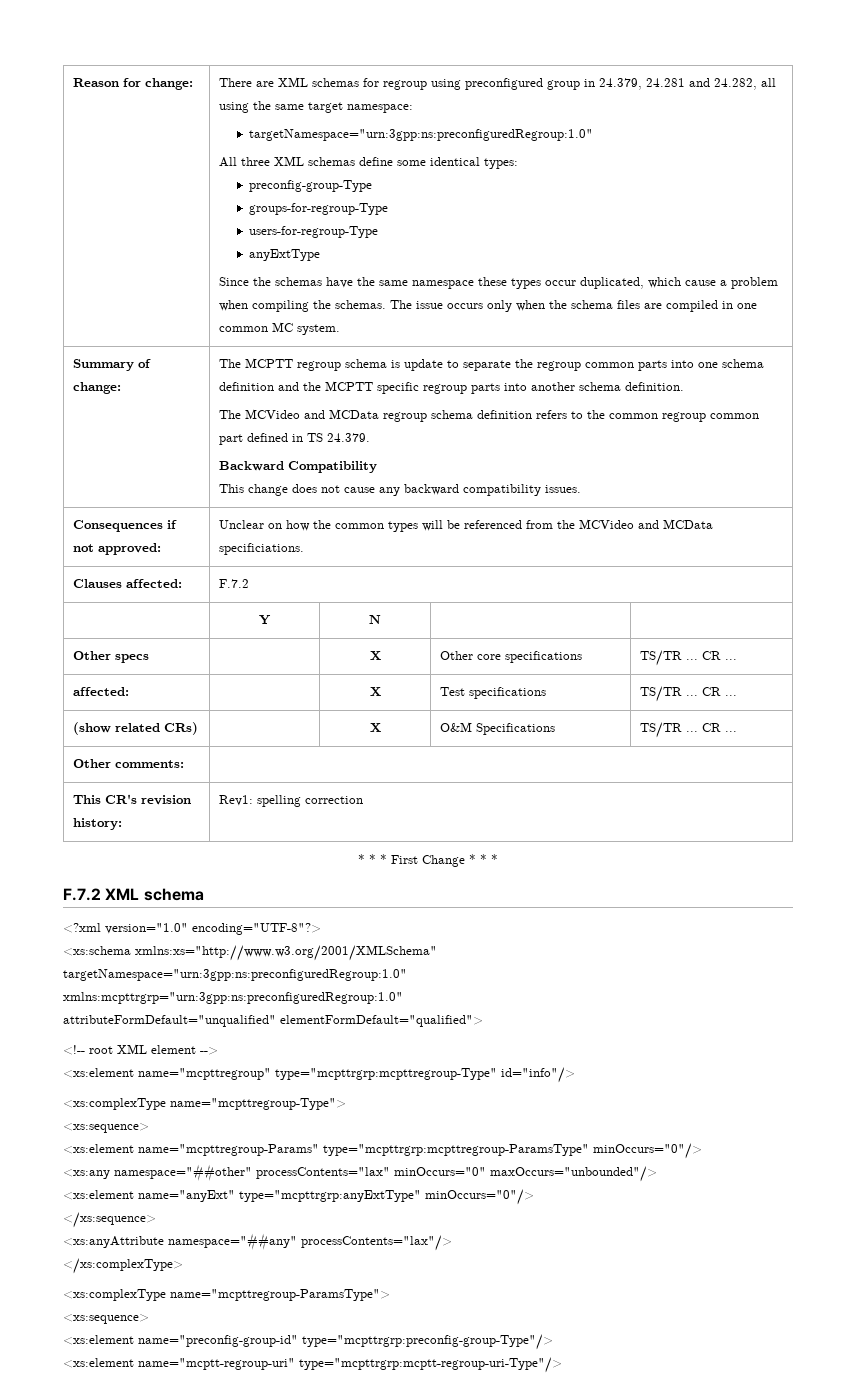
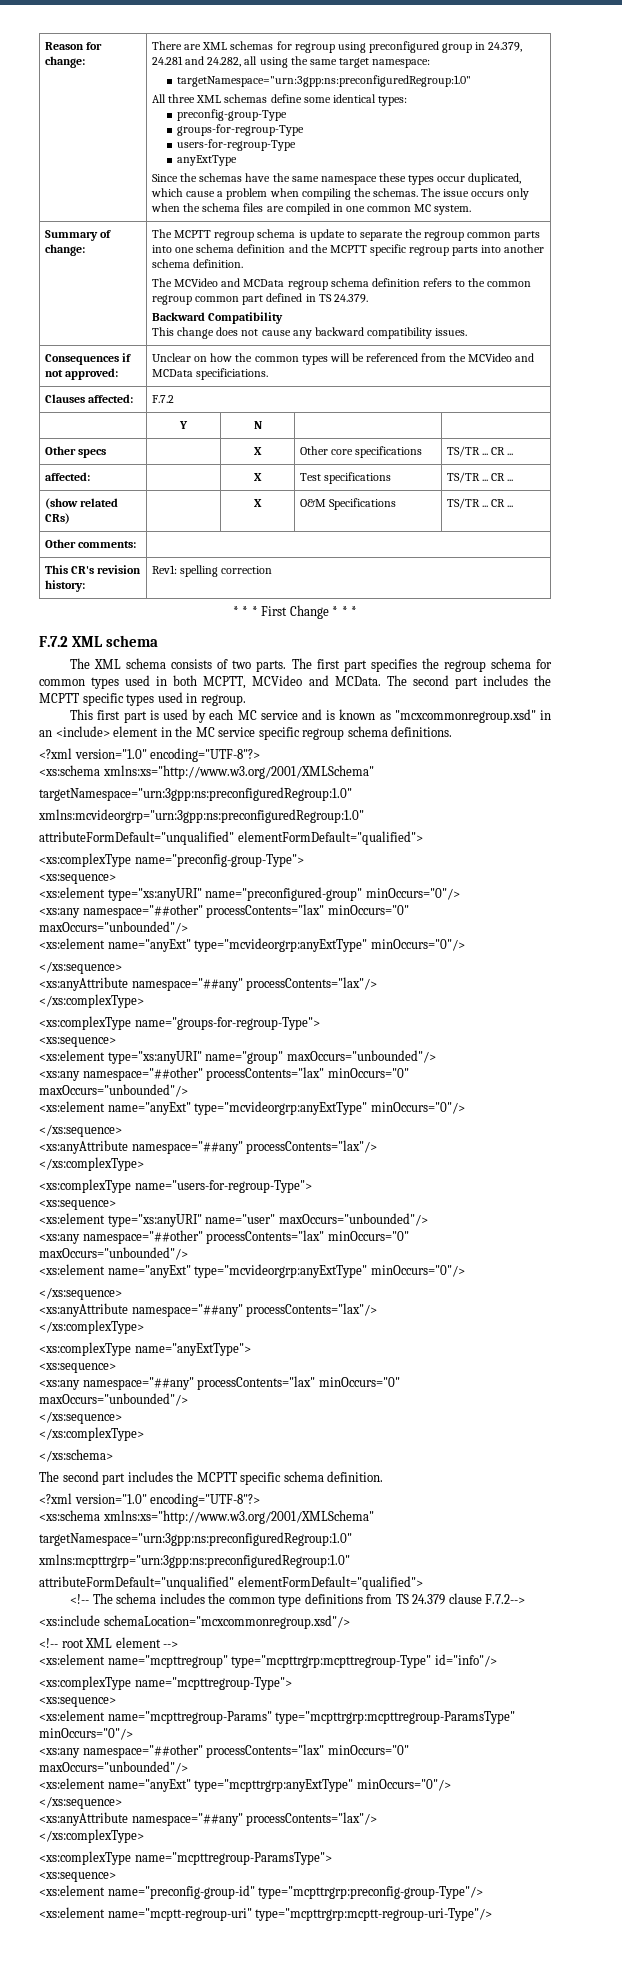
(204, 894) none -> [70,658,553,672] [39,675,552,689] [39,692,246,706] [70,709,551,723] [39,726,453,740] [39,748,261,762] [39,765,374,779] [39,787,352,801] [38,809,364,823] [39,831,423,845] [39,853,304,867] [39,874,116,884] [39,887,460,901] [39,904,409,918] [39,921,188,934] [39,938,465,952] [39,961,122,974] [39,977,378,991] [39,994,144,1008] [39,1016,320,1030] [39,1037,116,1047] [39,1050,436,1064] [39,1067,409,1081] [39,1084,188,1097] [39,1101,465,1115] [39,1124,122,1137] [39,1140,378,1154] [39,1157,144,1171] [39,1179,312,1193] [39,1200,116,1210] [39,1213,428,1227] [39,1230,409,1244] [39,1247,188,1260] [39,1264,465,1278] [39,1287,122,1300] [39,1303,378,1317] [39,1320,144,1334] [39,1342,251,1356] [39,1363,116,1373] [39,1376,400,1390] [39,1393,188,1406] [39,1411,122,1424] [39,1427,144,1441] [39,1449,113,1462] [39,1471,384,1485] // The XML schema consists of two parts. The first part specifies the regroup schema for common types used in both MCPTT, MCVideo and MCData. The second part includes the MCPTT specific types used in regroup. // This first part is used by each MC service and is known as "mcxcommonregroup.xsd" in an <include> element in the MC service specific regroup schema definitions. // <?xml version="1.0" encoding="UTF-8"?> // <xs:schema xmlns:xs="http://www.w3.org/2001/XMLSchema" // targetNamespace="urn:3gpp:ns:preconfiguredRegroup:1.0" // xmlns:mcvideorgrp="urn:3gpp:ns:preconfiguredRegroup:1.0" // attributeFormDefault="unqualified" elementFormDefault="qualified"> // <xs:complexType name="preconfig-group-Type"> // <xs:sequence> // <xs:element type="xs:anyURI" name="preconfigured-group" minOccurs="0"/> // <xs:any namespace="##other" processContents="lax" minOccurs="0" maxOccurs="unbounded"/> // <xs:element name="anyExt" type="mcvideorgrp:anyExtType" minOccurs="0"/> // </xs:sequence> // <xs:anyAttribute namespace="##any" processContents="lax"/> // </xs:complexType> // <xs:complexType name="groups-for-regroup-Type"> // <xs:sequence> // <xs:element type="xs:anyURI" name="group" maxOccurs="unbounded"/> // <xs:any namespace="##other" processContents="lax" minOccurs="0" maxOccurs="unbounded"/> // <xs:element name="anyExt" type="mcvideorgrp:anyExtType" minOccurs="0"/> // </xs:sequence> // <xs:anyAttribute namespace="##any" processContents="lax"/> // </xs:complexType> // <xs:complexType name="users-for-regroup-Type"> // <xs:sequence> // <xs:element type="xs:anyURI" name="user" maxOccurs="unbounded"/> // <xs:any namespace="##other" processContents="lax" minOccurs="0" maxOccurs="unbounded"/> // <xs:element name="anyExt" type="mcvideorgrp:anyExtType" minOccurs="0"/> // </xs:sequence> // <xs:anyAttribute namespace="##any" processContents="lax"/> // </xs:complexType> // <xs:complexType name="anyExtType"> // <xs:sequence> // <xs:any namespace="##any" processContents="lax" minOccurs="0" maxOccurs="unbounded"/> // </xs:sequence> // </xs:complexType> // </xs:schema> // The second part includes the MCPTT specific schema definition.
(483, 1021) none -> [70,1593,526,1607] [39,1615,350,1629] // <!-- The schema includes the common type definitions from TS 24.379 clause F.7.2--> // <xs:include schemaLocation="mcxcommonregroup.xsd"/>

